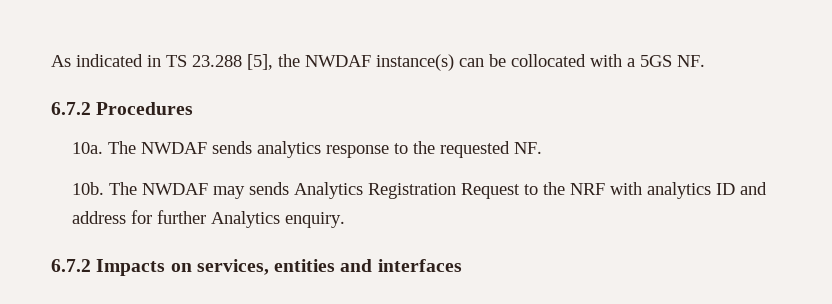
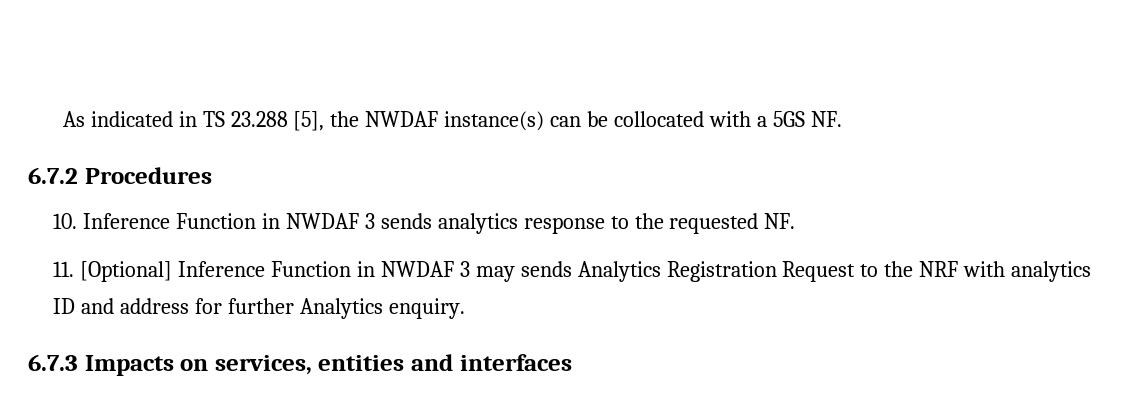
[71,141,207,154] 10a. The NWDAF -> [53,213,375,229] 10. Inference Function in NWDAF 3
[71,182,208,195] 10b. The NWDAF -> [53,261,470,282] 11. [Optional] Inference Function in NWDAF 3
[51,259,91,272] 6.7.2 -> [28,354,78,371] 6.7.3

